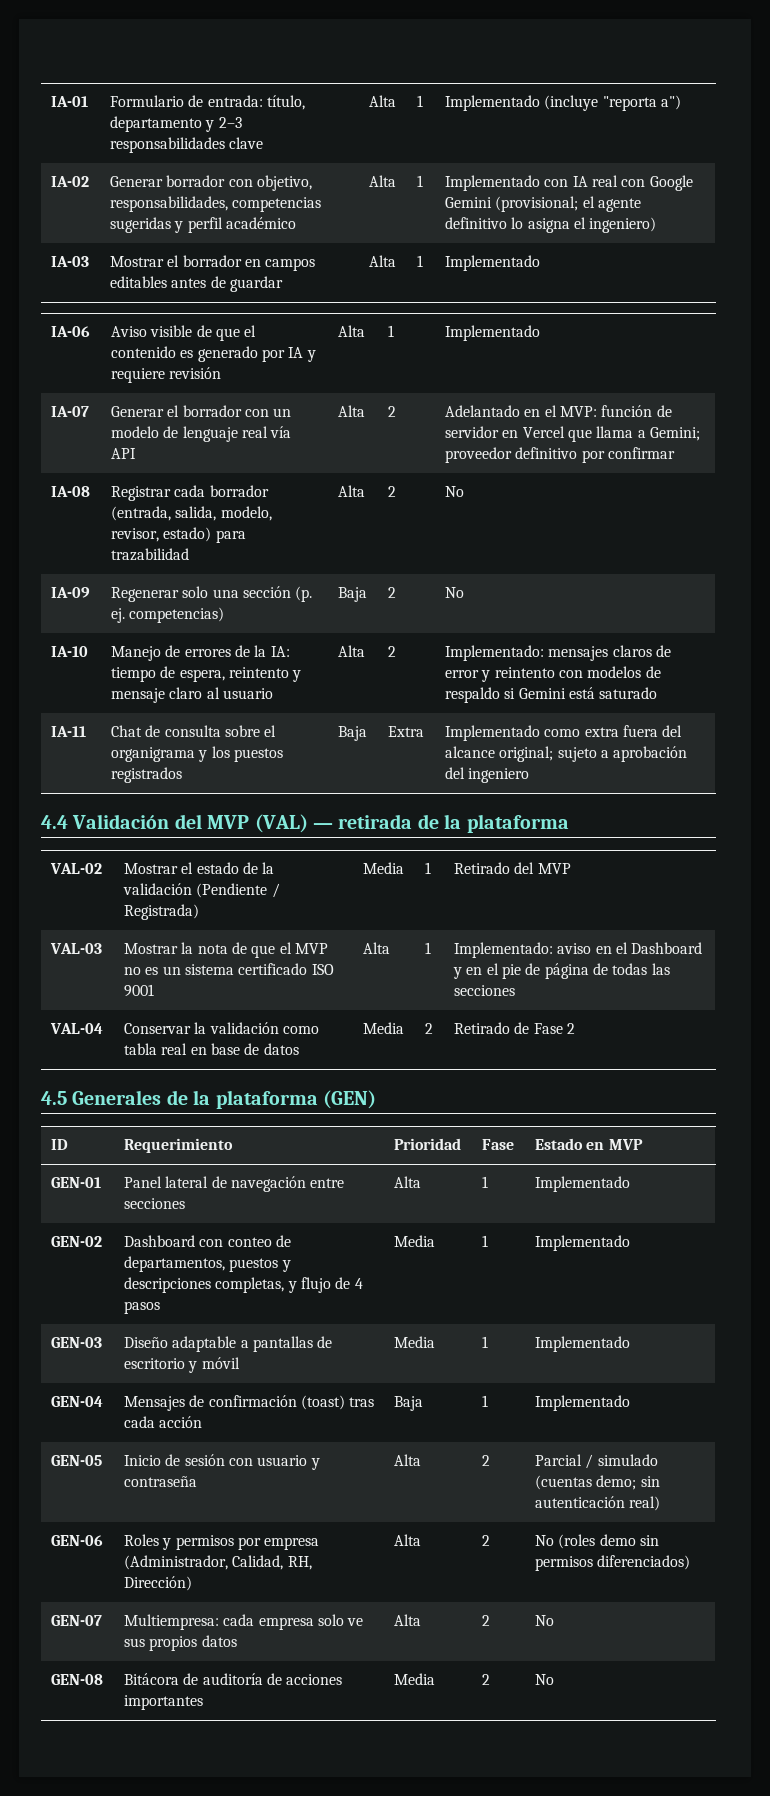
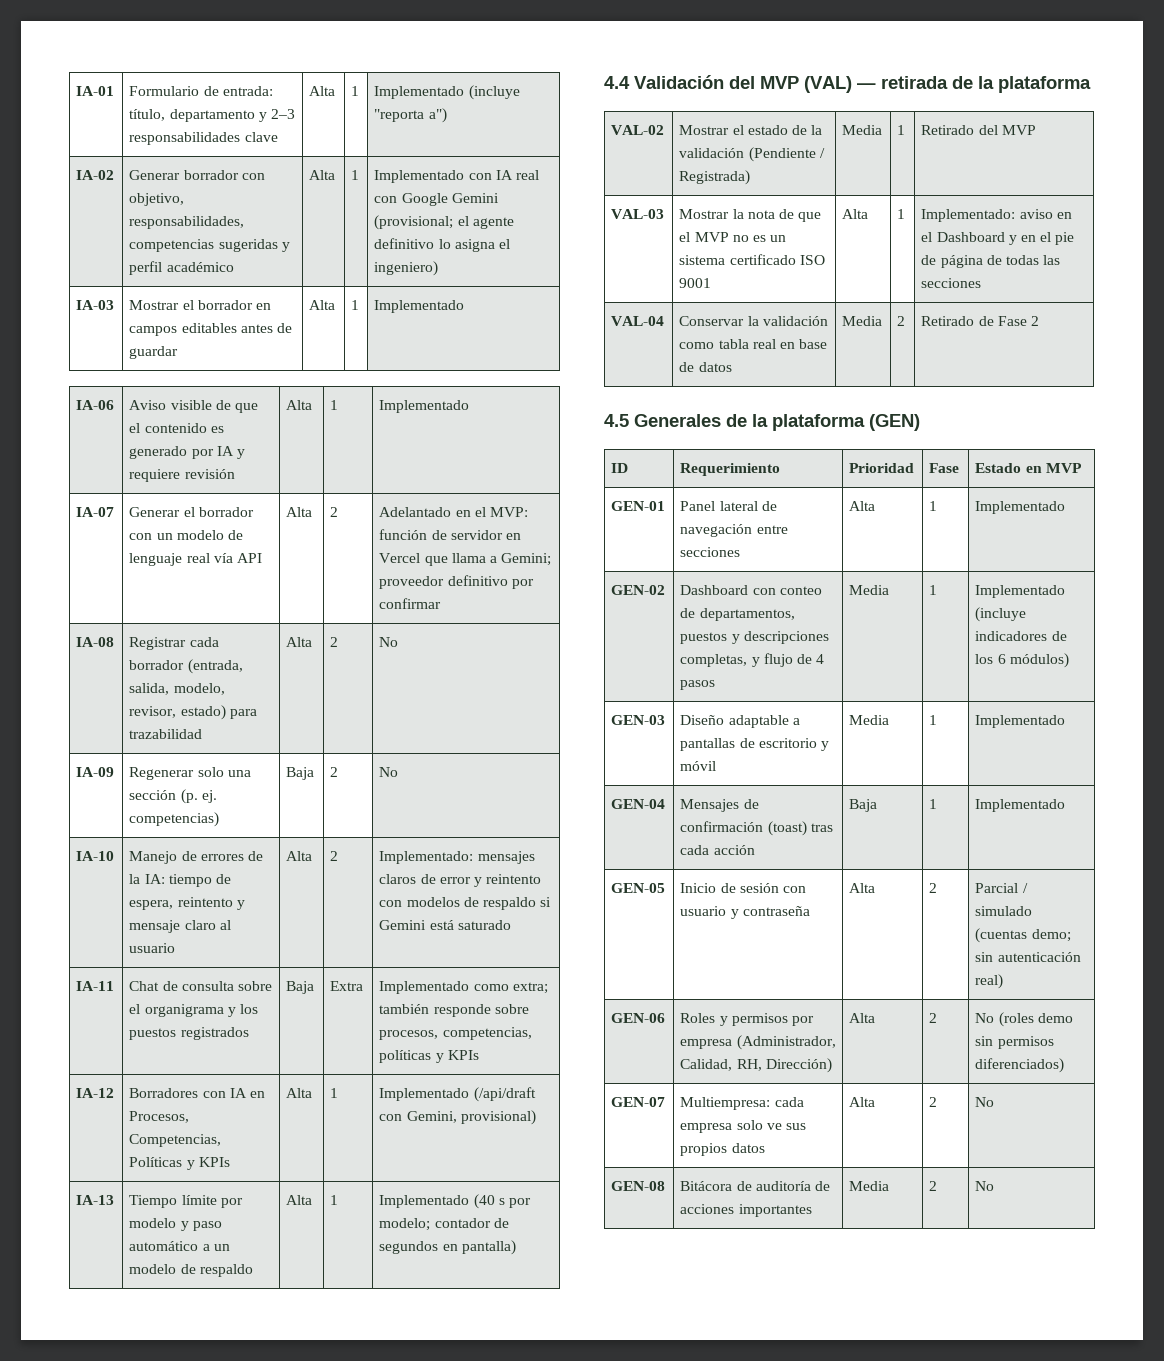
[584,725,683,737] [445,746,688,762] [445,767,530,783] extra fuera del alcance original; sujeto a aprobación del ingeniero -> [512,982,548,994] [379,1004,529,1017] [379,1027,532,1040] [379,1050,479,1063] [76,1088,115,1098] [129,1088,265,1098] [129,1111,190,1123] [129,1134,222,1147] [129,1157,230,1170] [286,1088,313,1098] [330,1088,339,1098] [379,1087,536,1102] [379,1110,536,1125] [76,1195,115,1205] [129,1195,243,1208] [129,1218,222,1231] [129,1241,230,1251] [129,1264,253,1277] [286,1195,313,1205] [330,1195,339,1205] [379,1194,531,1209] [379,1218,509,1231] [379,1240,516,1255] extra; también responde sobre procesos, competencias, políticas y KPIs // IA-12 | Borradores con IA en Procesos, Competencias, Políticas y KPIs | Alta | 1 | Implementado (/api/draft con Gemini, provisional) // IA-13 | Tiempo límite por modelo y paso automático a un modelo de respaldo | Alta | 1 | Implementado (40 s por modelo; contador de segundos en pantalla)
(631, 1243) none -> [975,607,1027,622] [975,631,1067,641] [975,653,1069,668] (incluye indicadores de los 6 módulos)

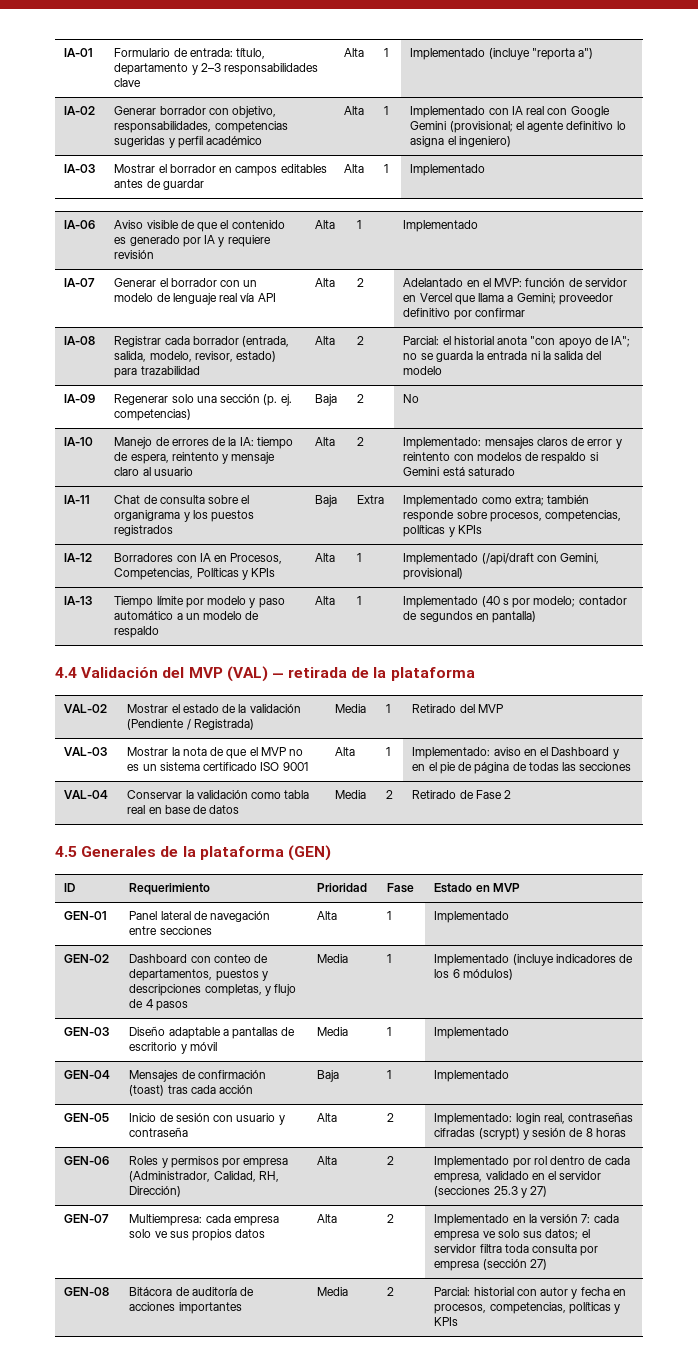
[379,637,399,647] No -> [403,336,631,348] [403,351,602,362] [403,366,443,375] Parcial: el historial anota "con apoyo de IA"; no se guarda la entrada ni la salida del modelo
[975,883,1028,893] [975,906,1033,916] [975,928,1071,943] [975,952,1081,962] [975,974,1004,989] Parcial / simulado (cuentas demo; sin autenticación real) -> [434,1112,634,1125] [434,1128,626,1140] Implementado: login real, contraseñas cifradas (scrypt) y sesión de 8 horas
[975,1012,1073,1027] [975,1036,1054,1049] [975,1058,1065,1073] No (roles demo sin permisos diferenciados) -> [434,1156,630,1168] [434,1171,602,1183] [434,1186,548,1198] Implementado por rol dentro de cada empresa, validado en el servidor (secciones 25.3 y 27)
[975,1097,995,1107] No -> [434,1214,619,1226] [434,1229,590,1241] [434,1244,599,1256] [434,1259,547,1271] Implementado en la versión 7: cada empresa ve solo sus datos; el servidor filtra toda consulta por empresa (sección 27)
[975,1181,995,1191] No -> [434,1287,626,1299] [434,1302,621,1314] [434,1317,459,1326] Parcial: historial con autor y fecha en procesos, competencias, políticas y KPIs

